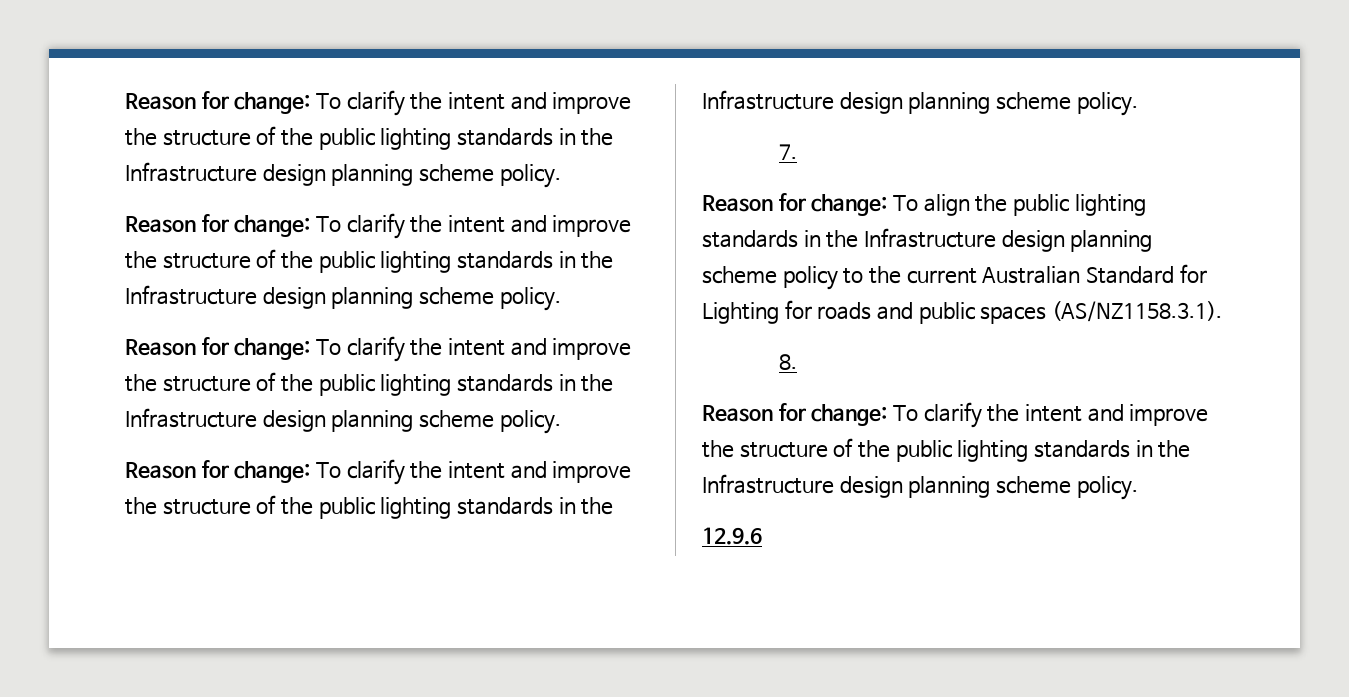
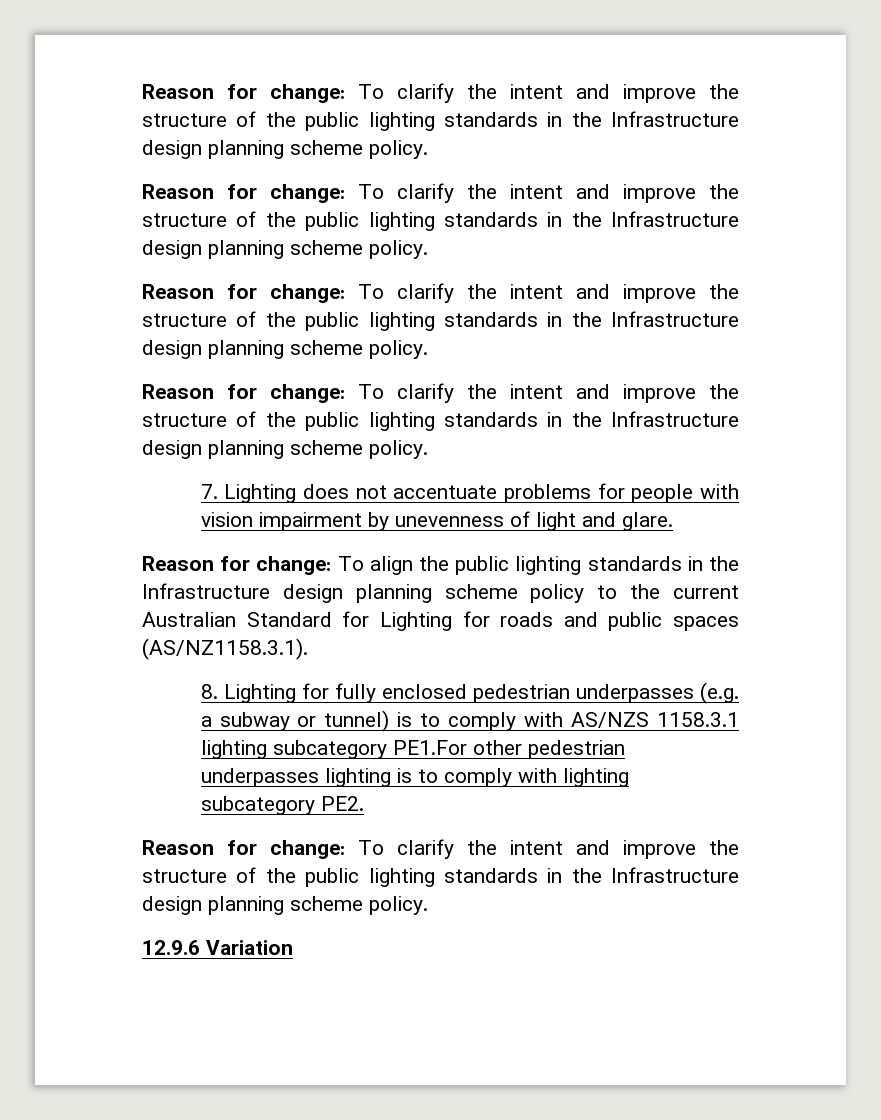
(797, 152) none -> [224,483,739,503] [200,511,673,531] Lighting does not accentuate problems for people with vision impairment by unevenness of light and glare.
(797, 362) none -> [223,682,739,704] [200,710,740,732] [200,740,625,759] [200,768,629,787] [200,796,364,815] Lighting for fully enclosed pedestrian underpasses (e.g. a subway or tunnel) is to comply with AS/NZS 1158.3.1 lighting subcategory PE1.For other pedestrian underpasses lighting is to comply with lighting subcategory PE2.
(762, 536) none -> [206,940,293,955] Variation

